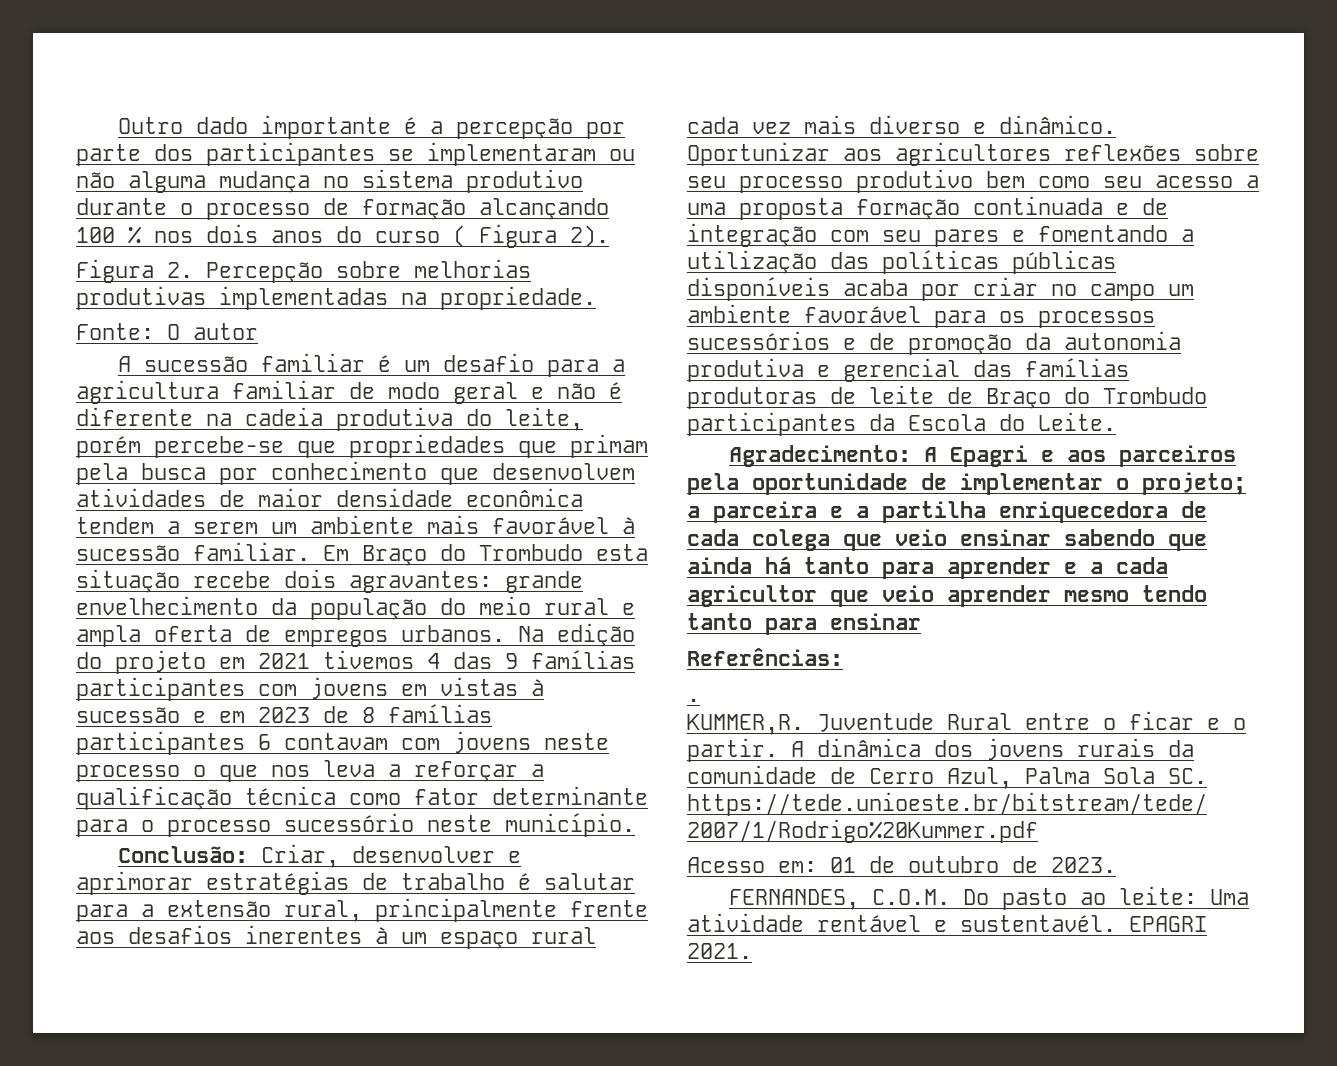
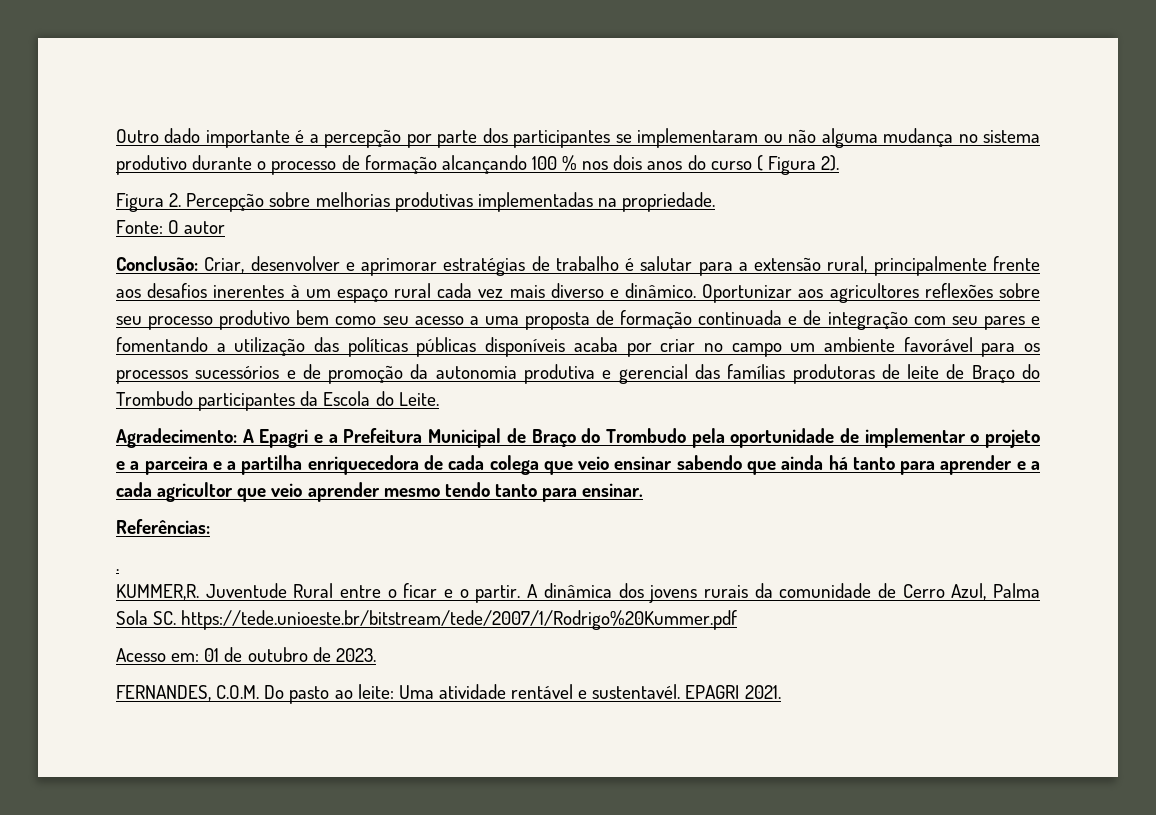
[117,353,625,377] [76,380,622,404] [76,407,583,431] [76,434,648,458] [76,461,635,485] [76,488,583,507] [76,515,635,534] [76,542,648,566] [76,569,583,593] [76,596,635,620] [76,623,635,647] [76,650,635,674] [76,677,544,701] [76,704,492,723] [76,731,609,755] [76,760,544,782] [76,786,648,810] [76,813,635,837] // A sucessão familiar é um desafio para a agricultura familiar de modo geral e não é diferente na cadeia produtiva do leite, porém percebe-se que propriedades que primam pela busca por conhecimento que desenvolvem atividades de maior densidade econômica tendem a serem um ambiente mais favorável à sucessão familiar. Em Braço do Trombudo esta situação recebe dois agravantes: grande envelhecimento da população do meio rural e ampla oferta de empregos urbanos. Na edição do projeto em 2021 tivemos 4 das 9 famílias participantes com jovens em vistas à sucessão e em 2023 de 8 famílias participantes 6 contavam com jovens neste processo o que nos leva a reforçar a qualificação técnica como fator determinante para o processo sucessório neste município. -> (226, 227) none
(843, 209) none -> [596,310,615,325] de
[1066,445,1236,467] aos parceiros -> [328,428,686,448] a Prefeitura Municipal de Braço do Trombudo
[1142,472,1246,495] projeto; -> [985,429,1040,448] [116,461,125,470] projeto e
[830,613,921,630] ensinar -> [582,483,644,497] ensinar.

